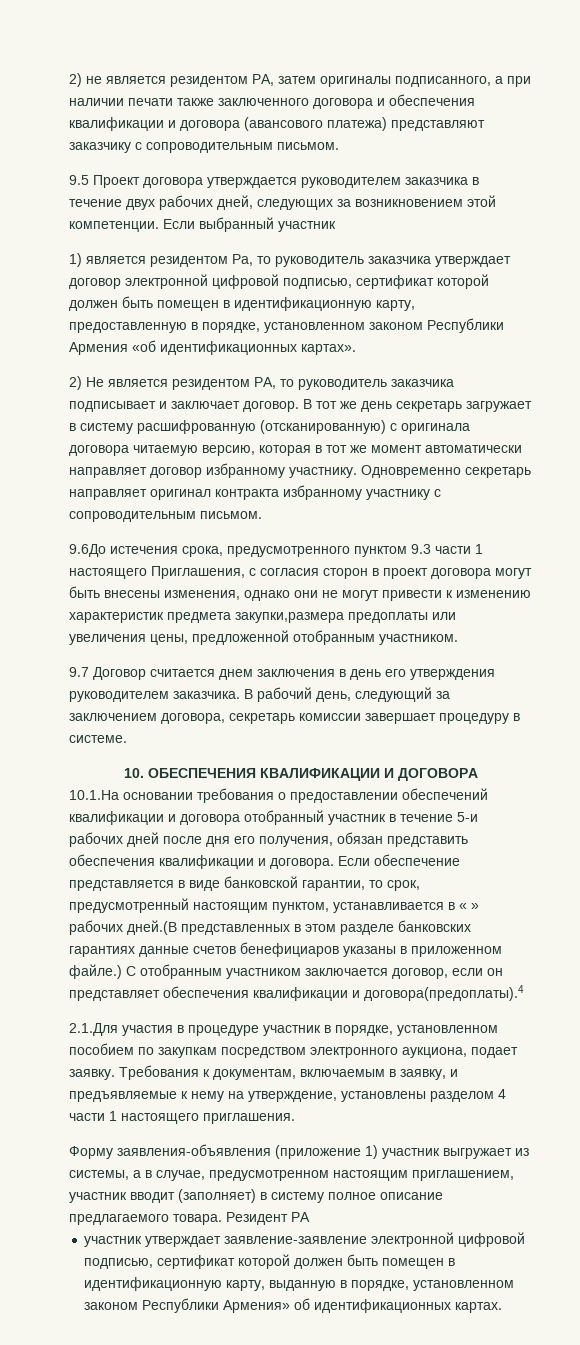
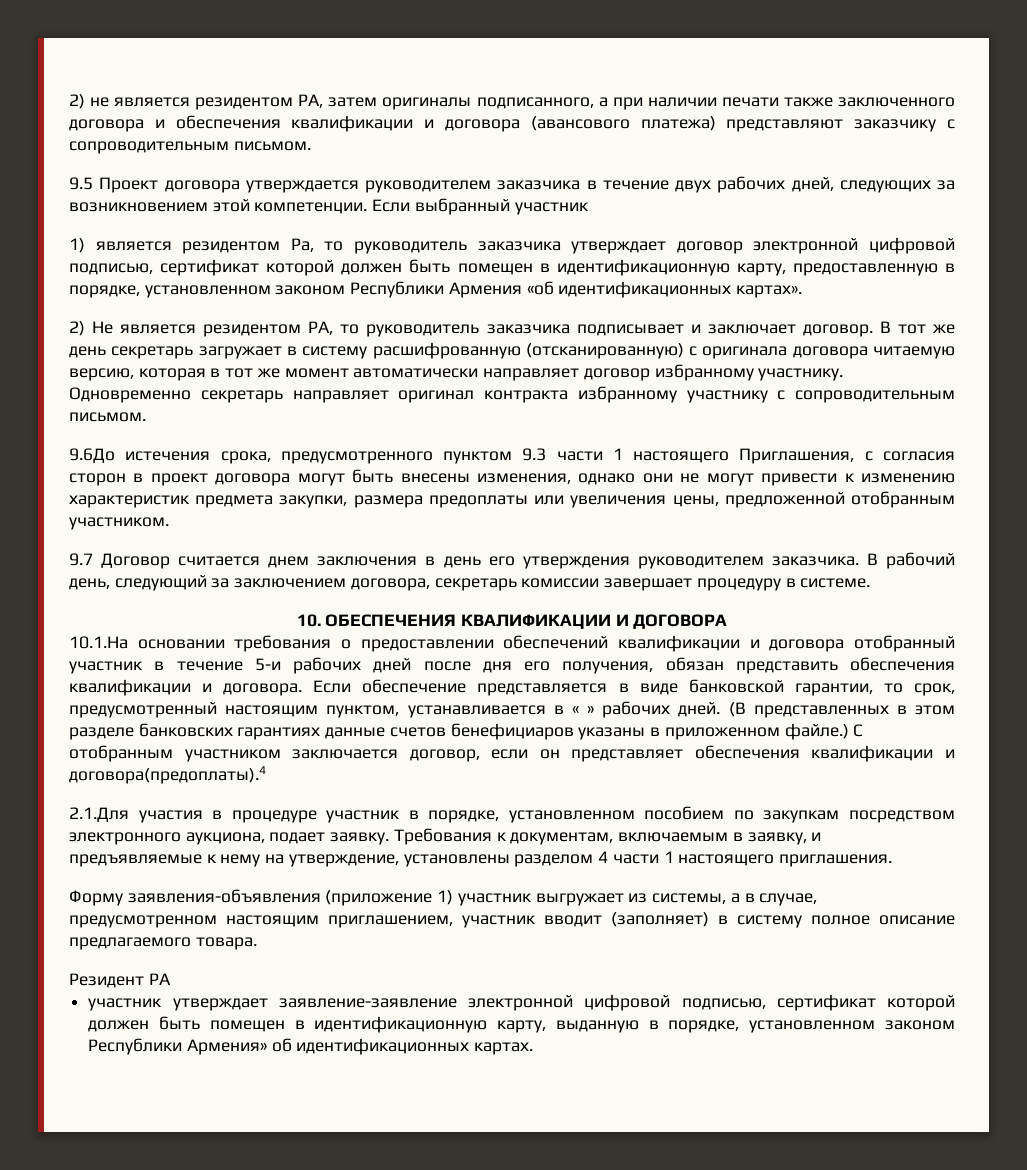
[235,612,344,623] закупки,размера -> [279,495,423,508] закупки, размера
[127,920,177,935] дней.(В -> [678,702,746,717] дней. (В
(222, 1219) none -> (257, 943) //

